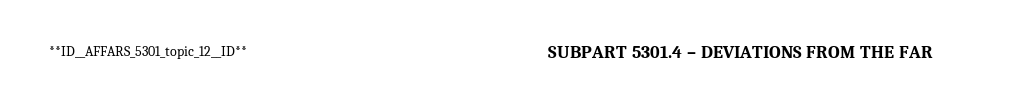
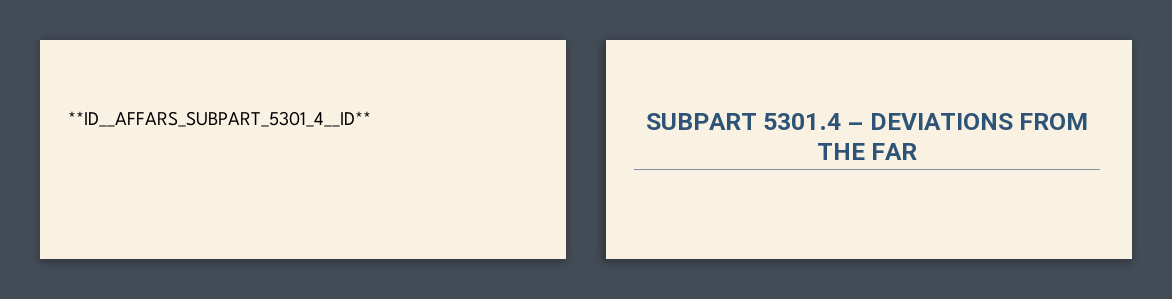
[49,46,247,59] **ID__AFFARS_5301_topic_12__ID** -> [68,111,371,127] **ID__AFFARS_SUBPART_5301_4__ID**

